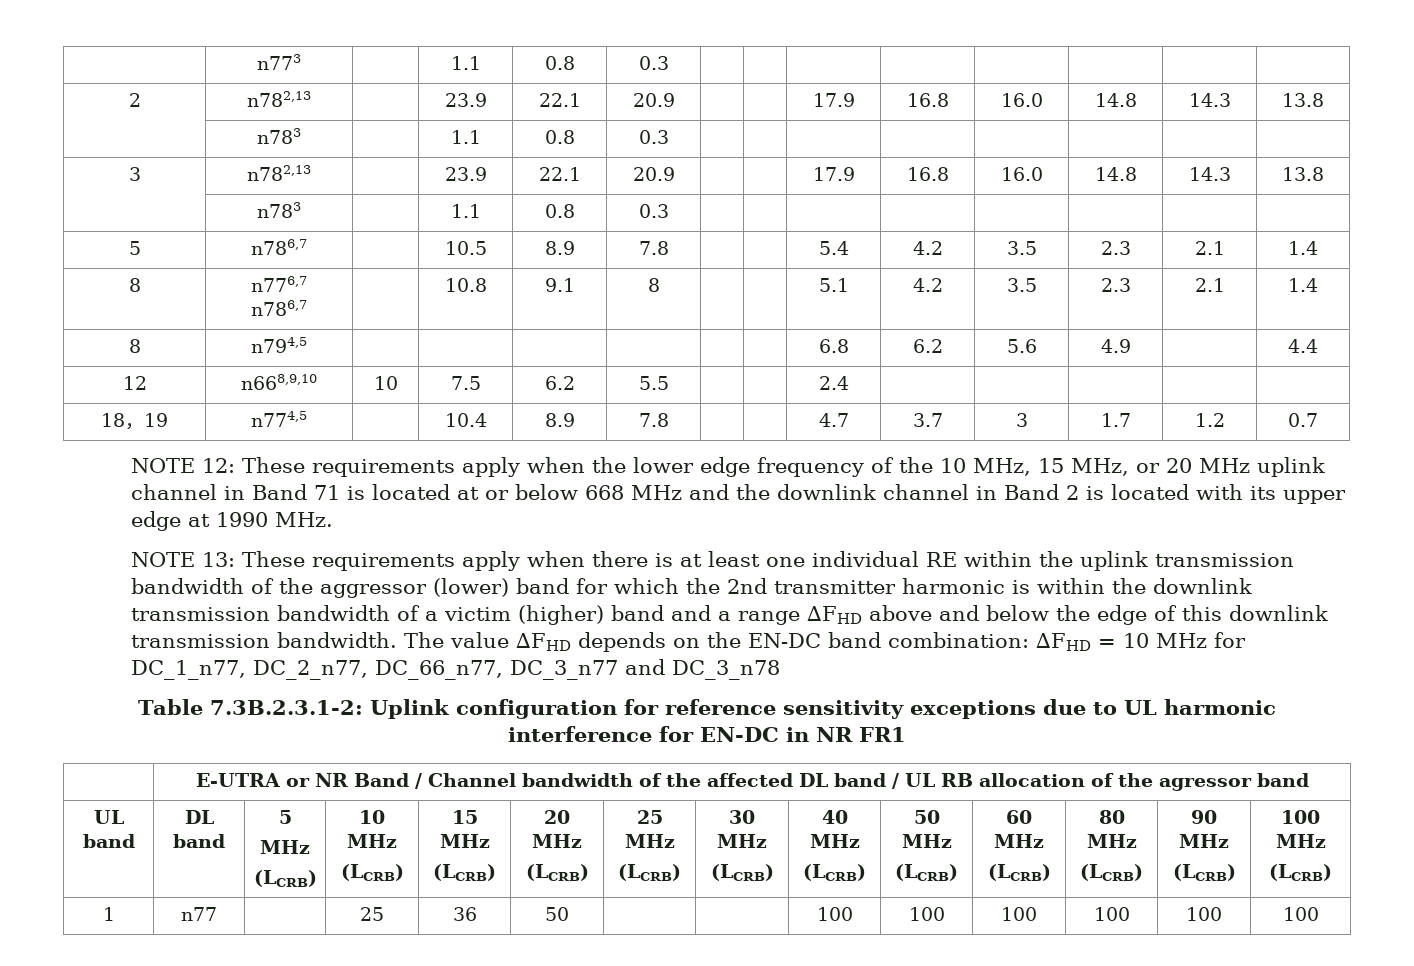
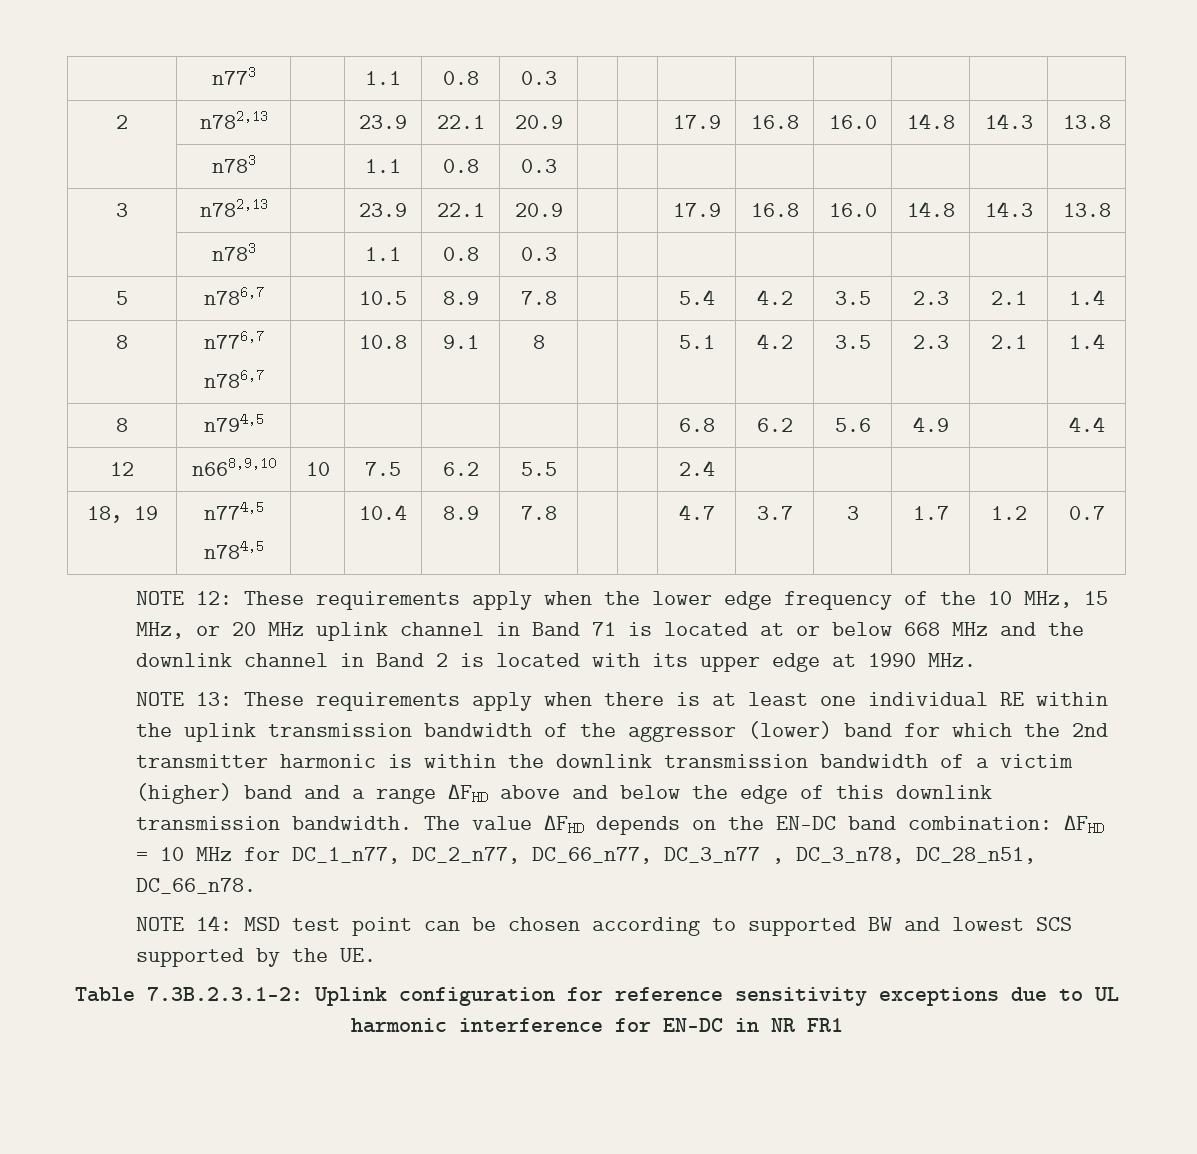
(307, 419) none -> [203,540,264,559] // n784,5
[625,659,781,680] and DC_3_n78 -> [772,847,1037,864] [136,878,257,894] [136,915,1073,936] [136,948,377,967] , DC_3_n78, DC_28_n51, DC_66_n78. // NOTE 14: MSD test point can be chosen according to supported BW and lowest SCS supported by the UE.
[195,773,1309,791] [93,810,124,824] [82,834,135,848] [184,810,214,824] [173,834,225,848] [278,810,292,824] [260,840,310,854] [253,870,317,887] [359,810,385,824] [347,834,397,848] [340,864,404,881] [451,810,478,824] [439,834,490,848] [433,864,496,881] [544,810,570,824] [532,834,582,848] [525,864,589,881] [636,810,663,824] [624,834,675,848] [618,864,681,881] [729,810,755,824] [717,834,767,848] [710,864,774,881] [821,810,848,824] [809,834,860,848] [803,864,866,881] [913,810,940,824] [901,834,952,848] [895,864,958,881] [1006,810,1032,824] [994,834,1044,848] [987,864,1051,881] [1098,810,1125,824] [1086,834,1137,848] [1080,864,1143,881] [1191,810,1217,824] [1179,834,1229,848] [1172,864,1236,881] [1281,810,1320,824] [1275,834,1326,848] [1269,864,1332,881] [102,907,115,921] [181,907,217,921] [360,907,384,921] [452,907,477,921] [545,907,569,921] [816,907,853,921] [908,907,945,921] [1001,907,1037,921] [1093,907,1130,921] [1186,907,1222,921] [1282,907,1319,921] // | E-UTRA or NR Band / Channel bandwidth of the affected DL band / UL RB allocation of the agressor band // UL band | DL band | 5 // MHz // (LCRB) | 10 MHz // (LCRB) | 15 MHz // (LCRB) | 20 MHz // (LCRB) | 25 MHz // (LCRB) | 30 MHz // (LCRB) | 40 MHz // (LCRB) | 50 MHz // (LCRB) | 60 MHz // (LCRB) | 80 MHz // (LCRB) | 90 MHz // (LCRB) | 100 MHz // (LCRB) // 1 | n77 | | 25 | 36 | 50 | | | 100 | 100 | 100 | 100 | 100 | 100 -> (843, 1025) none

